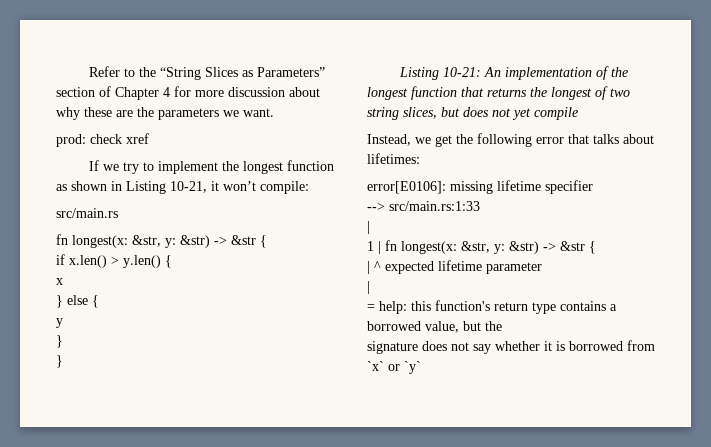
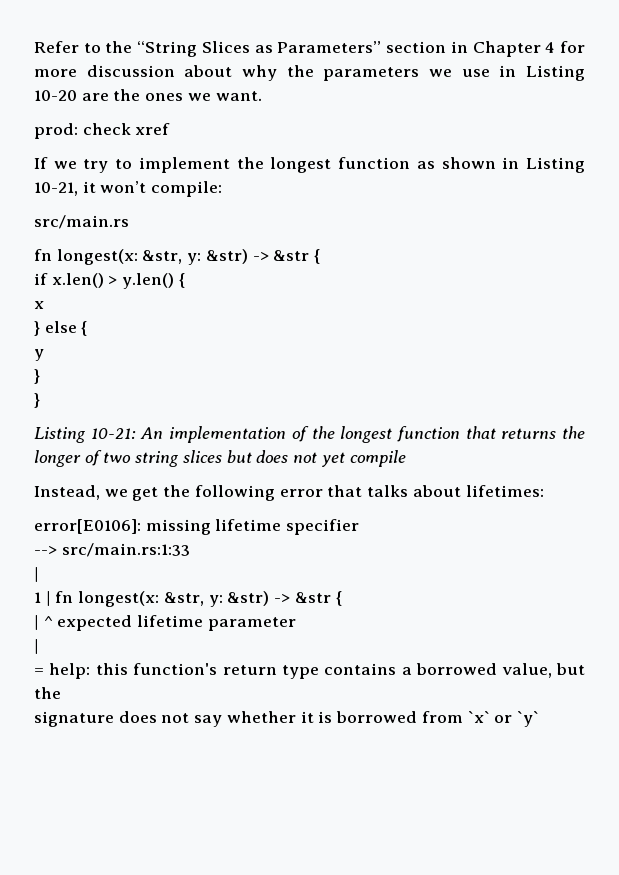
[99,86,111,97] of -> [450,41,468,53] in
[84,107,112,117] these -> [286,65,585,81] [34,90,77,101] the parameters we use in Listing 10-20
[158,108,219,120] parameters -> [145,93,184,101] ones
[551,87,592,100] longest -> [34,450,81,467] longer
[403,107,437,119] slices, -> [182,450,222,463] slices

